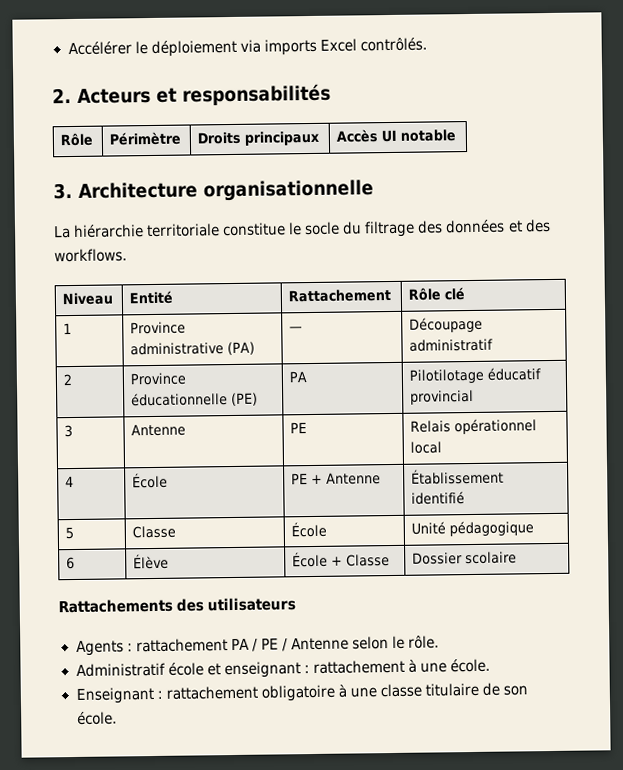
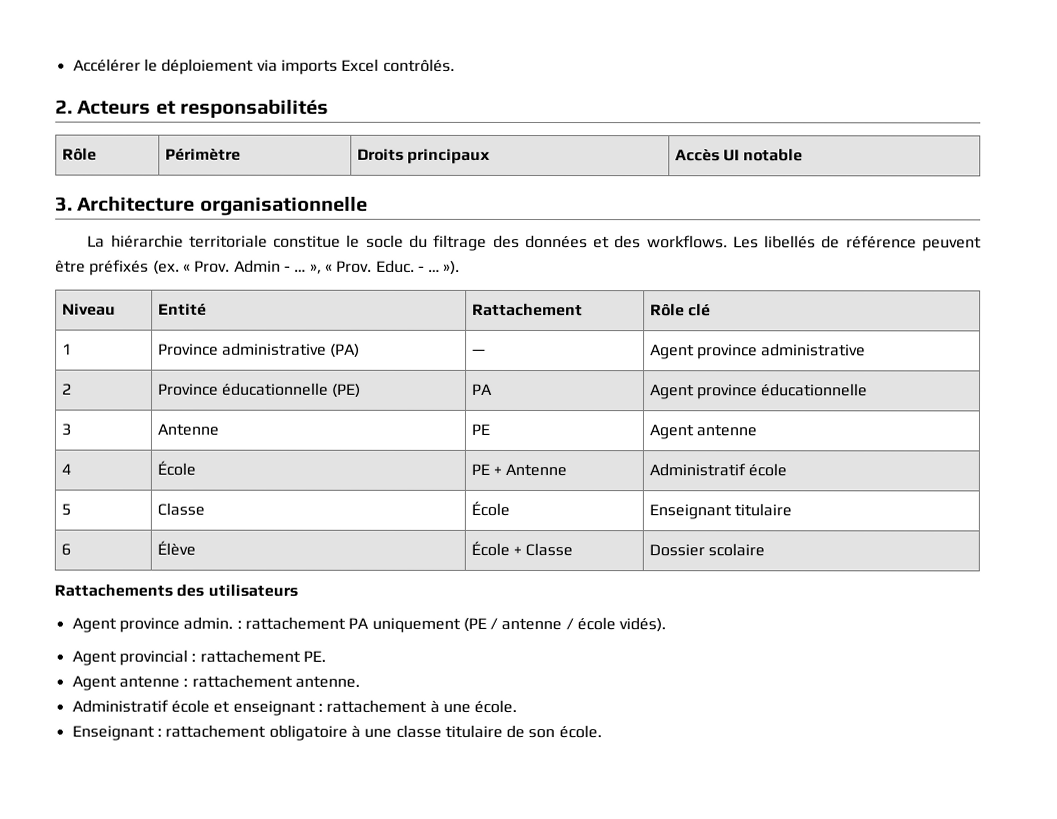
(127, 255) none -> [732,235,982,252] [55,259,461,276] Les libellés de référence peuvent être préfixés (ex. « Prov. Admin - … », « Prov. Educ. - … »).
[409,316,484,333] [409,338,494,352] Découpage administratif -> [649,343,867,360] Agent province administrative
[409,367,542,384] [410,389,475,405] Pilotilotage éducatif provincial -> [649,383,869,400] Agent province éducationnelle
[410,418,538,435] [410,441,443,454] Relais opérationnel local -> [648,424,757,440] Agent antenne
[411,468,505,485] [411,491,466,505] Établissement identifié -> [648,463,787,477] Administratif école
[411,520,535,537] Unité pédagogique -> [648,503,792,520] Enseignant titulaire
[75,635,439,656] Agents : rattachement PA / PE / Antenne selon le rôle. -> [71,616,667,633] [71,649,326,666] [71,674,360,691] Agent province admin. : rattachement PA uniquement (PE / antenne / école vidés). // Agent provincial : rattachement PE. // Agent antenne : rattachement antenne.

